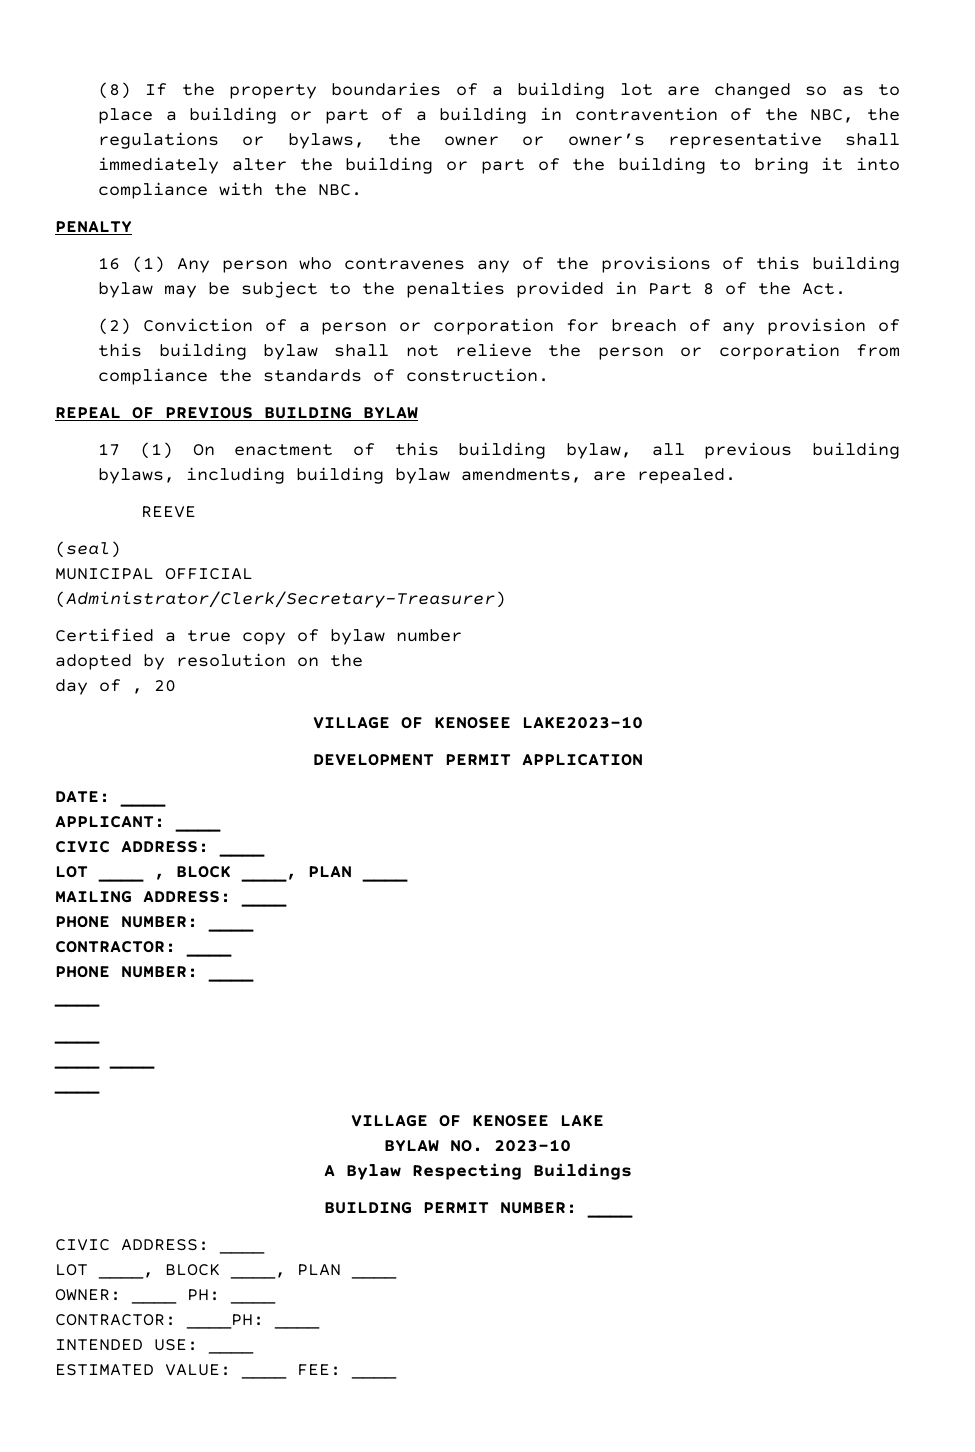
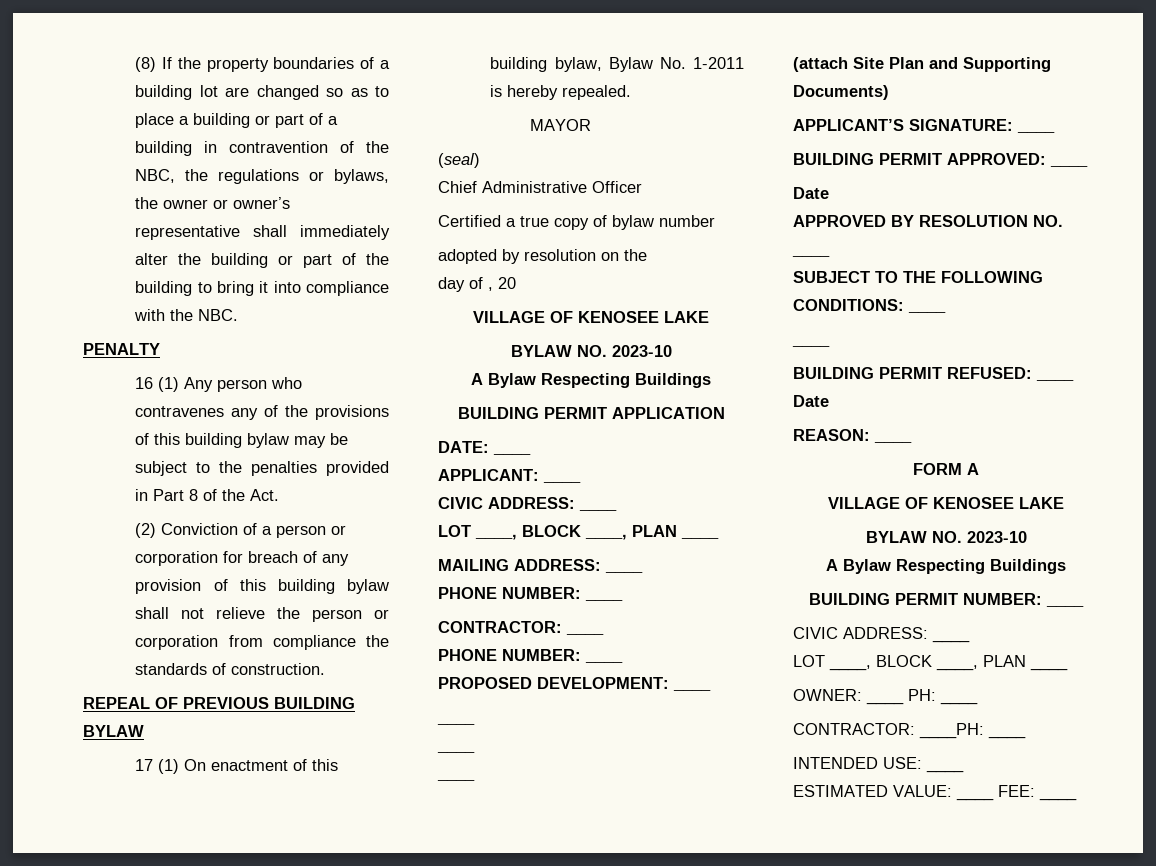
[651,442,900,459] [98,467,627,484] all previous building bylaws, including building bylaw amendments, are -> [608,57,744,72] [490,85,559,100] Bylaw No. 1-2011 is hereby
[141,506,197,518] REEVE -> [529,119,591,131] MAYOR
[55,568,253,580] [55,591,506,608] MUNICIPAL OFFICIAL // (Administrator/Clerk/Secretary-Treasurer) -> [438,181,642,193] Chief Administrative Officer
[521,716,643,729] [312,754,434,766] LAKE2023-10 // DEVELOPMENT -> [664,311,709,323] [510,345,672,357] [471,373,711,388] [457,407,539,419] LAKE // BYLAW NO. 2023-10 // A Bylaw Respecting Buildings // BUILDING
[98,873,165,882] ____ , -> [475,534,517,540] ____,
[54,1002,100,1007] [54,1039,100,1044] [54,1064,155,1069] [54,1089,100,1094] ____ // ____ // ____ ____ // ____ -> [438,677,669,689] [673,689,711,691] [437,723,475,725] [437,751,475,753] [437,779,475,781] [793,57,1051,72] [793,85,889,100] [793,119,1013,131] [1017,131,1055,133] [793,153,1046,165] [1050,165,1088,167] [793,187,829,199] [793,215,1063,227] [792,255,830,257] [793,271,1043,283] [793,299,904,311] [908,311,946,313] [792,345,830,347] [793,367,1032,379] [1036,379,1074,381] [793,395,829,407] [793,429,870,441] [874,441,912,443] [913,463,979,475] PROPOSED DEVELOPMENT: ____ // ____ // ____ // ____ // (attach Site Plan and Supporting Documents) // APPLICANT’S SIGNATURE: ____ // BUILDING PERMIT APPROVED: ____ // Date // APPROVED BY RESOLUTION NO. ____ // SUBJECT TO THE FOLLOWING CONDITIONS: ____ // ____ // BUILDING PERMIT REFUSED: ____ Date // REASON: ____ // FORM A

